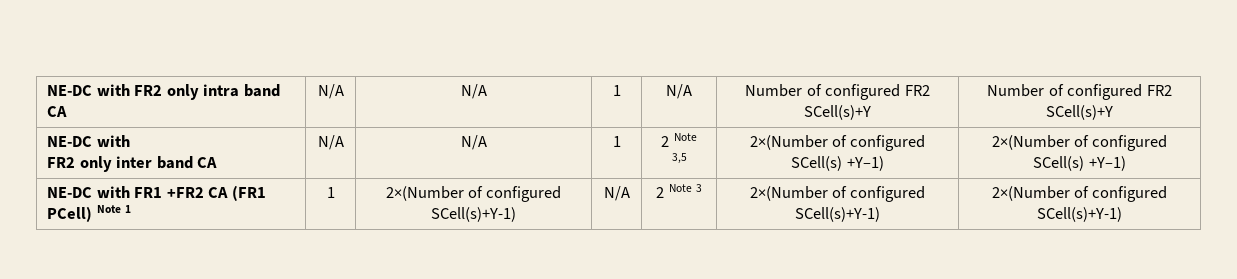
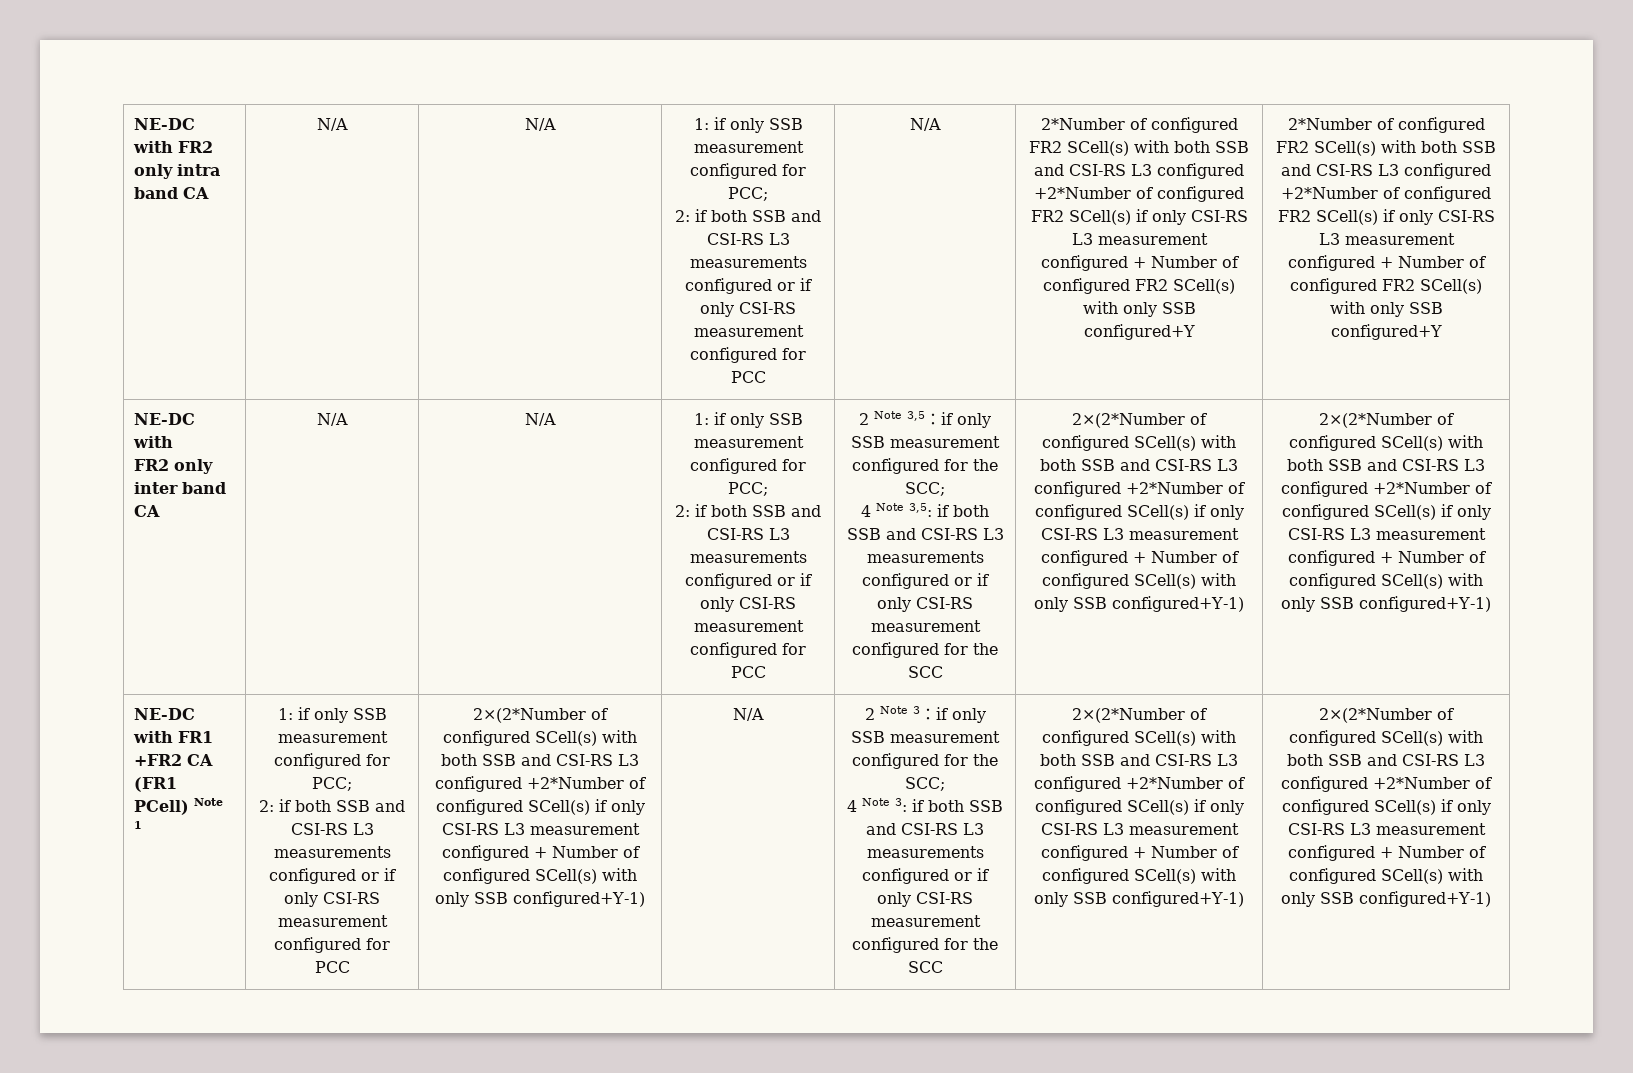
[612,85,621,96] [666,84,692,99] [745,84,930,100] [804,105,871,120] [987,84,1172,100] [1046,105,1113,120] 1 | N/A | Number of configured FR2 SCell(s)+Y | Number of configured FR2 SCell(s)+Y -> [693,117,803,133] [693,141,804,153] [690,163,806,179] [728,187,768,201] [675,209,821,222] [706,233,790,245] [689,256,807,268] [685,278,812,294] [700,302,796,317] [693,325,804,337] [690,347,806,363] [730,371,766,383] [909,118,941,131] [1040,117,1238,133] [1029,140,1249,156] [1034,163,1244,179] [1034,186,1244,202] [1030,209,1248,225] [1071,233,1208,245] [1040,255,1239,271] [1043,278,1235,294] [1082,301,1196,317] [1083,324,1195,340] [1287,117,1485,133] [1276,140,1496,156] [1281,163,1491,179] [1281,186,1491,202] [1277,209,1495,225] [1318,233,1455,245] [1287,255,1486,271] [1290,278,1482,294] [1329,301,1443,317] [1330,324,1442,340] 1: if only SSB measurement configured for PCC; // 2: if both SSB and CSI-RS L3 measurements configured or if only CSI-RS measurement configured for PCC | N/A | 2*Number of configured FR2 SCell(s) with both SSB and CSI-RS L3 configured +2*Number of configured FR2 SCell(s) if only CSI-RS L3 measurement configured + Number of configured FR2 SCell(s) with only SSB configured+Y | 2*Number of configured FR2 SCell(s) with both SSB and CSI-RS L3 configured +2*Number of configured FR2 SCell(s) if only CSI-RS L3 measurement configured + Number of configured FR2 SCell(s) with only SSB configured+Y
[612,136,621,147] [661,133,697,147] [671,153,687,163] [749,135,926,151] [791,156,884,171] [991,135,1168,151] [1033,156,1126,171] 1 | 2 Note 3,5 | 2×(Number of configured SCell(s) +Y–1) | 2×(Number of configured SCell(s) +Y–1) -> [693,412,803,428] [693,436,804,448] [690,458,806,474] [728,482,768,496] [675,504,821,517] [706,528,790,540] [689,551,807,563] [685,573,812,589] [700,597,796,612] [693,620,804,632] [690,642,806,658] [730,666,766,678] [859,411,991,428] [851,436,1000,448] [852,458,998,474] [905,482,945,496] [861,503,989,517] [846,528,1004,540] [866,551,984,563] [862,573,989,589] [877,597,973,612] [870,620,981,632] [852,642,998,658] [907,666,943,678] [1072,413,1207,428] [1042,435,1236,451] [1040,459,1238,471] [1034,481,1245,497] [1034,504,1244,520] [1040,528,1239,540] [1040,550,1239,566] [1042,573,1236,589] [1034,596,1245,612] [1319,413,1454,428] [1289,435,1483,451] [1287,459,1485,471] [1281,481,1492,497] [1281,504,1491,520] [1287,528,1486,540] [1287,550,1486,566] [1289,573,1483,589] [1281,596,1492,612] 1: if only SSB measurement configured for PCC; // 2: if both SSB and CSI-RS L3 measurements configured or if only CSI-RS measurement configured for PCC | 2 Note 3,5：if only SSB measurement configured for the SCC; // 4 Note 3,5: if both SSB and CSI-RS L3 measurements configured or if only CSI-RS measurement configured for the SCC | 2×(2*Number of configured SCell(s) with both SSB and CSI-RS L3 configured +2*Number of configured SCell(s) if only CSI-RS L3 measurement configured + Number of configured SCell(s) with only SSB configured+Y-1) | 2×(2*Number of configured SCell(s) with both SSB and CSI-RS L3 configured +2*Number of configured SCell(s) if only CSI-RS L3 measurement configured + Number of configured SCell(s) with only SSB configured+Y-1)
[326,187,335,198] [385,186,562,202] [431,207,516,222] [603,186,630,201] [656,184,702,198] [749,186,926,202] [795,207,880,222] [991,186,1168,202] [1037,207,1122,222] 1 | 2×(Number of configured SCell(s)+Y-1) | N/A | 2 Note 3 | 2×(Number of configured SCell(s)+Y-1) | 2×(Number of configured SCell(s)+Y-1) -> [277,707,387,723] [277,731,388,743] [274,753,390,769] [312,777,352,791] [259,799,405,812] [290,823,374,835] [273,846,391,858] [269,868,396,884] [284,892,380,907] [277,915,388,927] [274,937,390,953] [314,961,350,973] [473,708,608,723] [443,730,637,746] [441,754,639,766] [435,776,646,792] [435,799,645,815] [441,823,640,835] [441,845,640,861] [443,868,637,884] [435,891,646,907] [732,708,764,721] [864,706,986,723] [851,731,1000,743] [852,753,998,769] [905,777,945,791] [847,798,1003,812] [866,823,984,835] [866,846,984,858] [862,868,989,884] [877,892,973,907] [870,915,981,927] [852,937,998,953] [907,961,943,973] [1072,708,1207,723] [1042,730,1236,746] [1040,754,1238,766] [1034,776,1245,792] [1034,799,1244,815] [1040,823,1239,835] [1040,845,1239,861] [1042,868,1236,884] [1034,891,1245,907] [1319,708,1454,723] [1289,730,1483,746] [1287,754,1485,766] [1281,776,1492,792] [1281,799,1491,815] [1287,823,1486,835] [1287,845,1486,861] [1289,868,1483,884] [1281,891,1492,907] 1: if only SSB measurement configured for PCC; // 2: if both SSB and CSI-RS L3 measurements configured or if only CSI-RS measurement configured for PCC | 2×(2*Number of configured SCell(s) with both SSB and CSI-RS L3 configured +2*Number of configured SCell(s) if only CSI-RS L3 measurement configured + Number of configured SCell(s) with only SSB configured+Y-1) | N/A | 2 Note 3：if only SSB measurement configured for the SCC; // 4 Note 3: if both SSB and CSI-RS L3 measurements configured or if only CSI-RS measurement configured for the SCC | 2×(2*Number of configured SCell(s) with both SSB and CSI-RS L3 configured +2*Number of configured SCell(s) if only CSI-RS L3 measurement configured + Number of configured SCell(s) with only SSB configured+Y-1) | 2×(2*Number of configured SCell(s) with both SSB and CSI-RS L3 configured +2*Number of configured SCell(s) if only CSI-RS L3 measurement configured + Number of configured SCell(s) with only SSB configured+Y-1)

